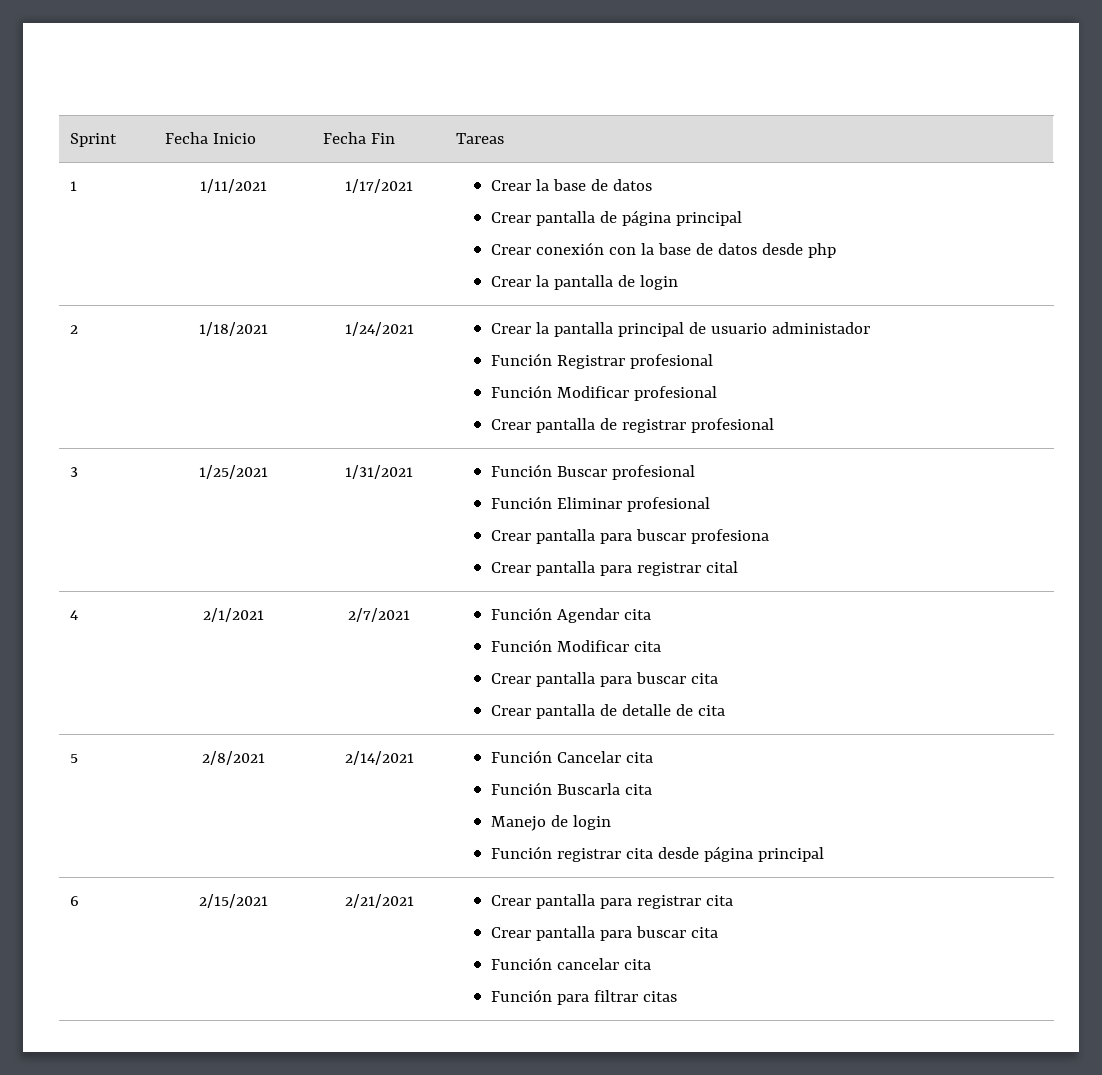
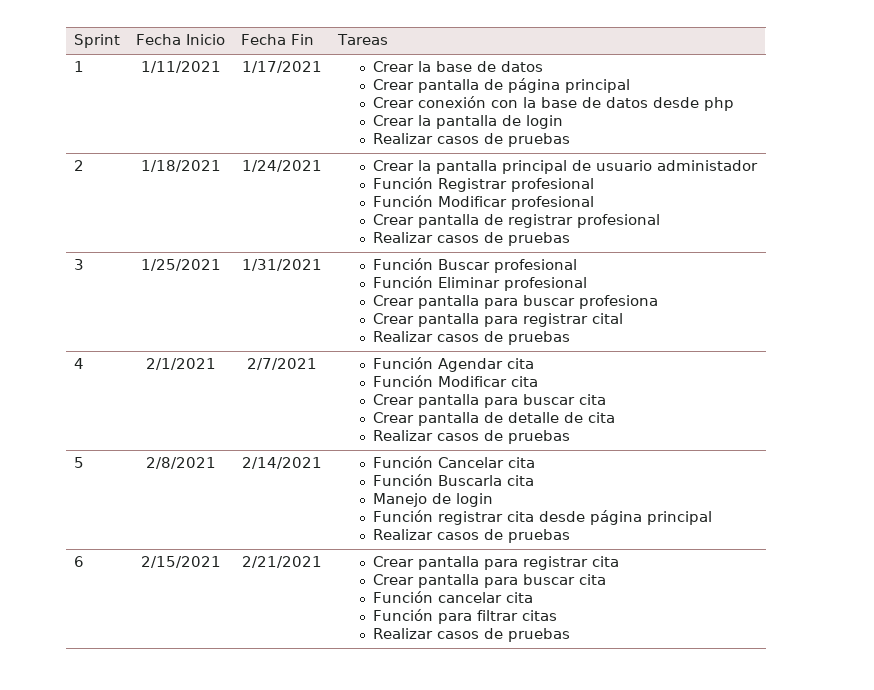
(679, 282) none -> [372,133,570,147] // Realizar casos de pruebas
(775, 425) none -> [372,232,570,246] // Realizar casos de pruebas
(739, 567) none -> [372,331,570,345] // Realizar casos de pruebas
(726, 710) none -> [372,430,570,444] // Realizar casos de pruebas
(825, 854) none -> [372,529,570,543] // Realizar casos de pruebas
(678, 996) none -> [372,628,570,642] // Realizar casos de pruebas

